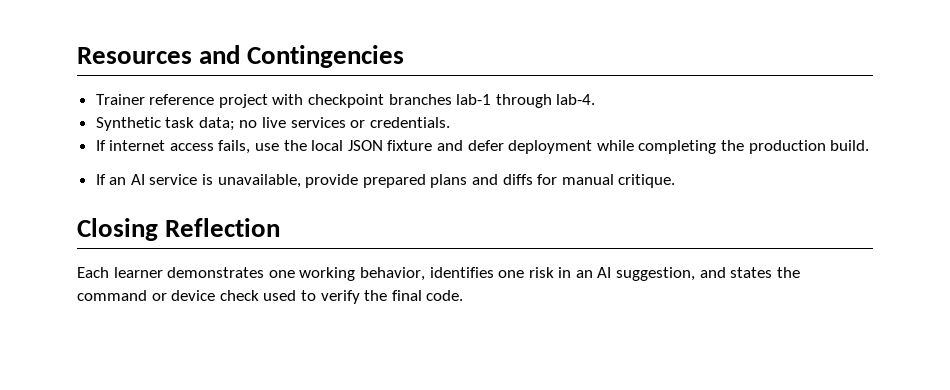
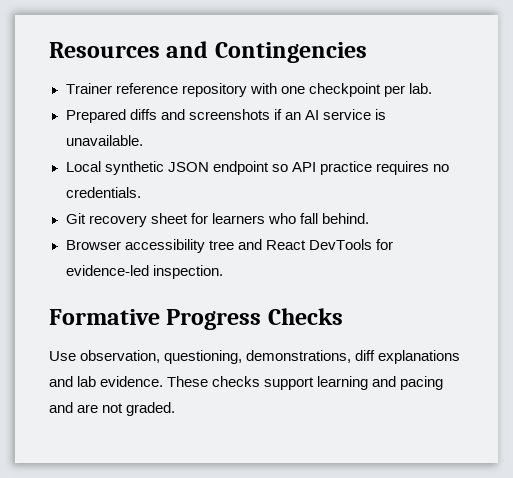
[218,94,596,108] [95,117,450,131] [95,140,870,154] [95,174,676,188] [77,218,281,241] [77,267,800,281] [77,290,464,304] project with checkpoint branches lab-1 through lab-4. // Synthetic task data; no live services or credentials. // If internet access fails, use the local JSON fixture and defer deployment while completing the production build. // If an AI service is unavailable, provide prepared plans and diffs for manual critique. // Closing Reflection // Each learner demonstrates one working behavior, identifies one risk in an AI suggestion, and states the command or device check used to verify the final code. -> [181,83,432,97] [65,109,386,123] [65,135,143,146] [65,161,449,175] [65,187,141,198] [65,213,369,227] [65,239,393,253] [65,265,223,279] [49,308,343,330] [49,350,461,364] [49,376,444,390] [49,402,176,416] repository with one checkpoint per lab. // Prepared diffs and screenshots if an AI service is unavailable. // Local synthetic JSON endpoint so API practice requires no credentials. // Git recovery sheet for learners who fall behind. // Browser accessibility tree and React DevTools for evidence-led inspection. // Formative Progress Checks // Use observation, questioning, demonstrations, diff explanations and lab evidence. These checks support learning and pacing and are not graded.

